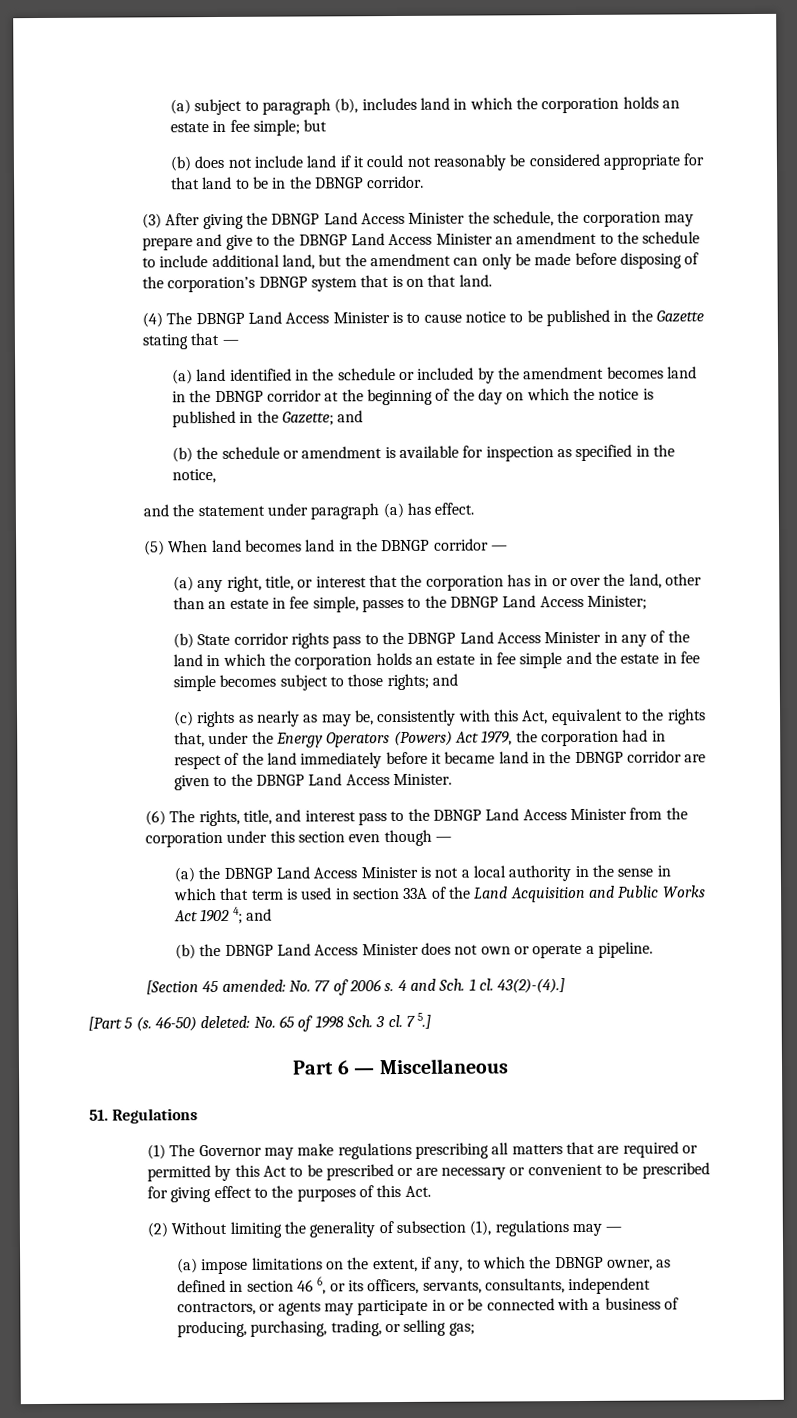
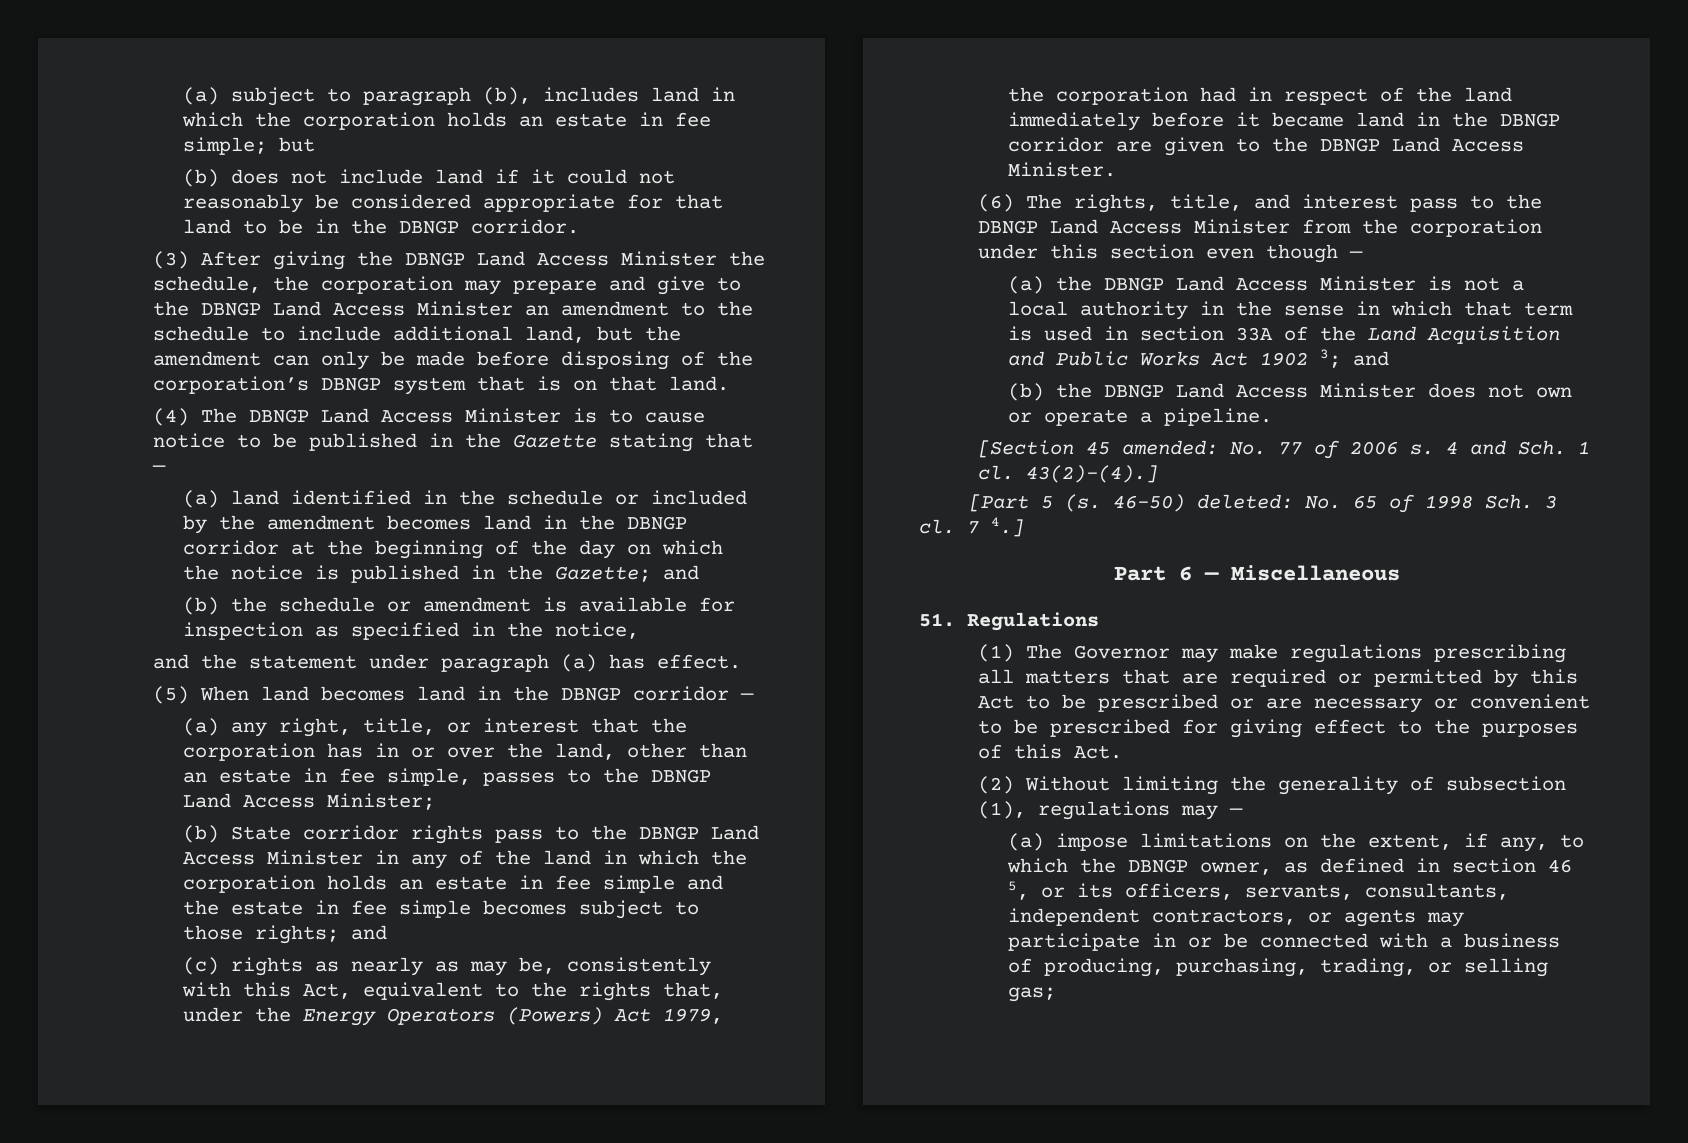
[232,906,243,924] 4; -> [1320,349,1342,368] 3;
[417,1012,432,1029] 5.] -> [991,517,1024,537] 4.]
[317,1276,327,1295] 6, -> [1008,881,1030,900] 5,

